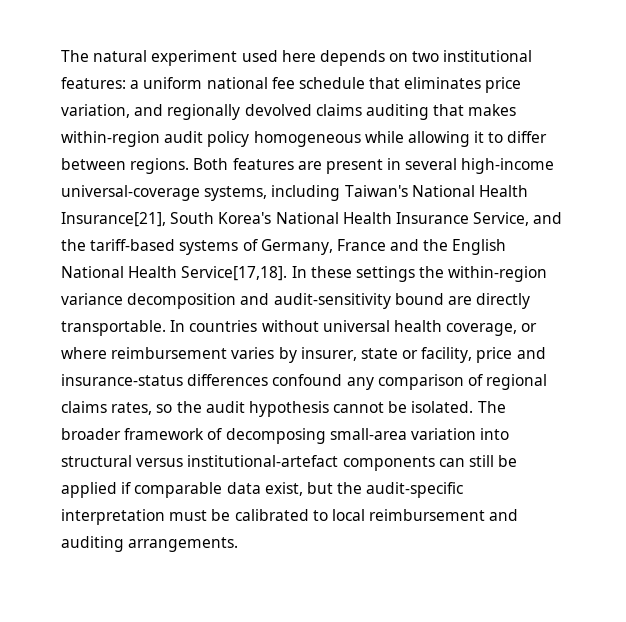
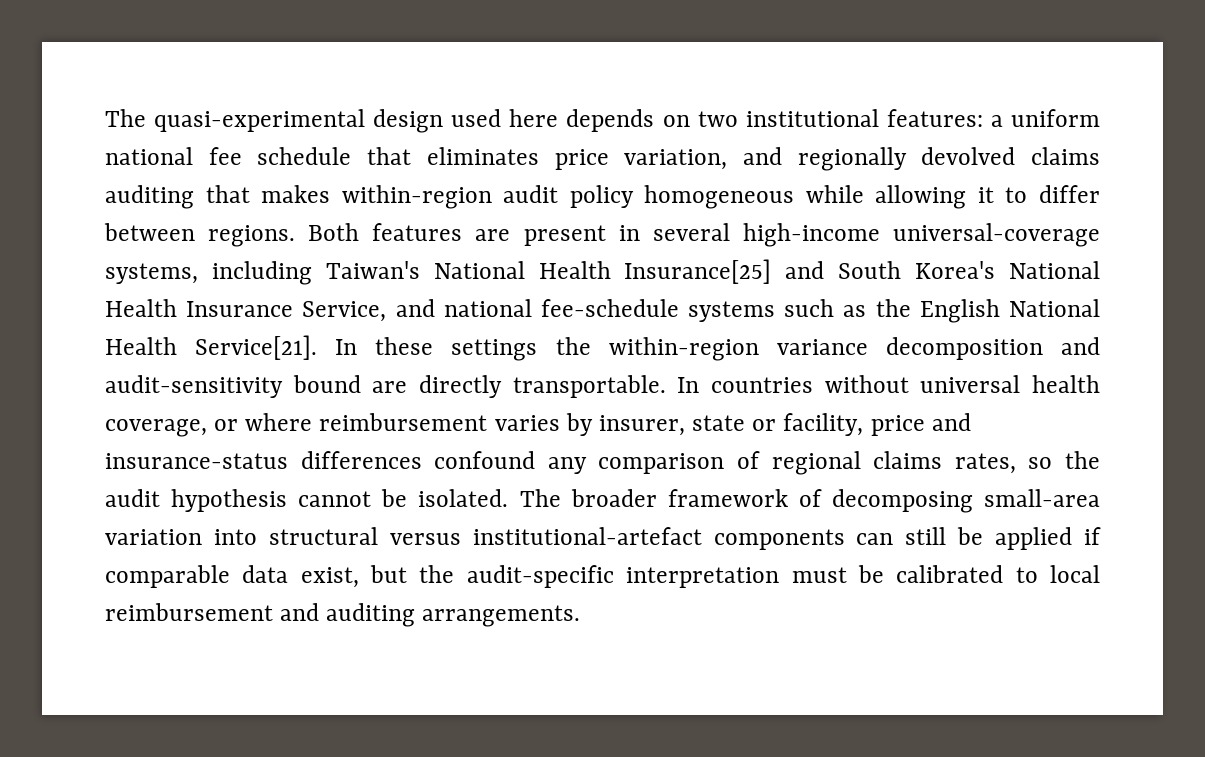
[61,50,238,66] The natural experiment -> [105,109,444,133] The quasi-experimental design
[61,212,166,227] Insurance[21], -> [624,259,825,284] Insurance[25] and
[61,239,420,255] the tariff-based systems of Germany, France and -> [443,299,867,322] national fee-schedule systems such as
[181,266,288,281] Service[17,18]. -> [195,335,318,360] Service[21].

